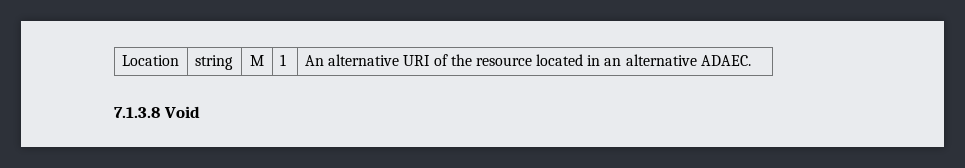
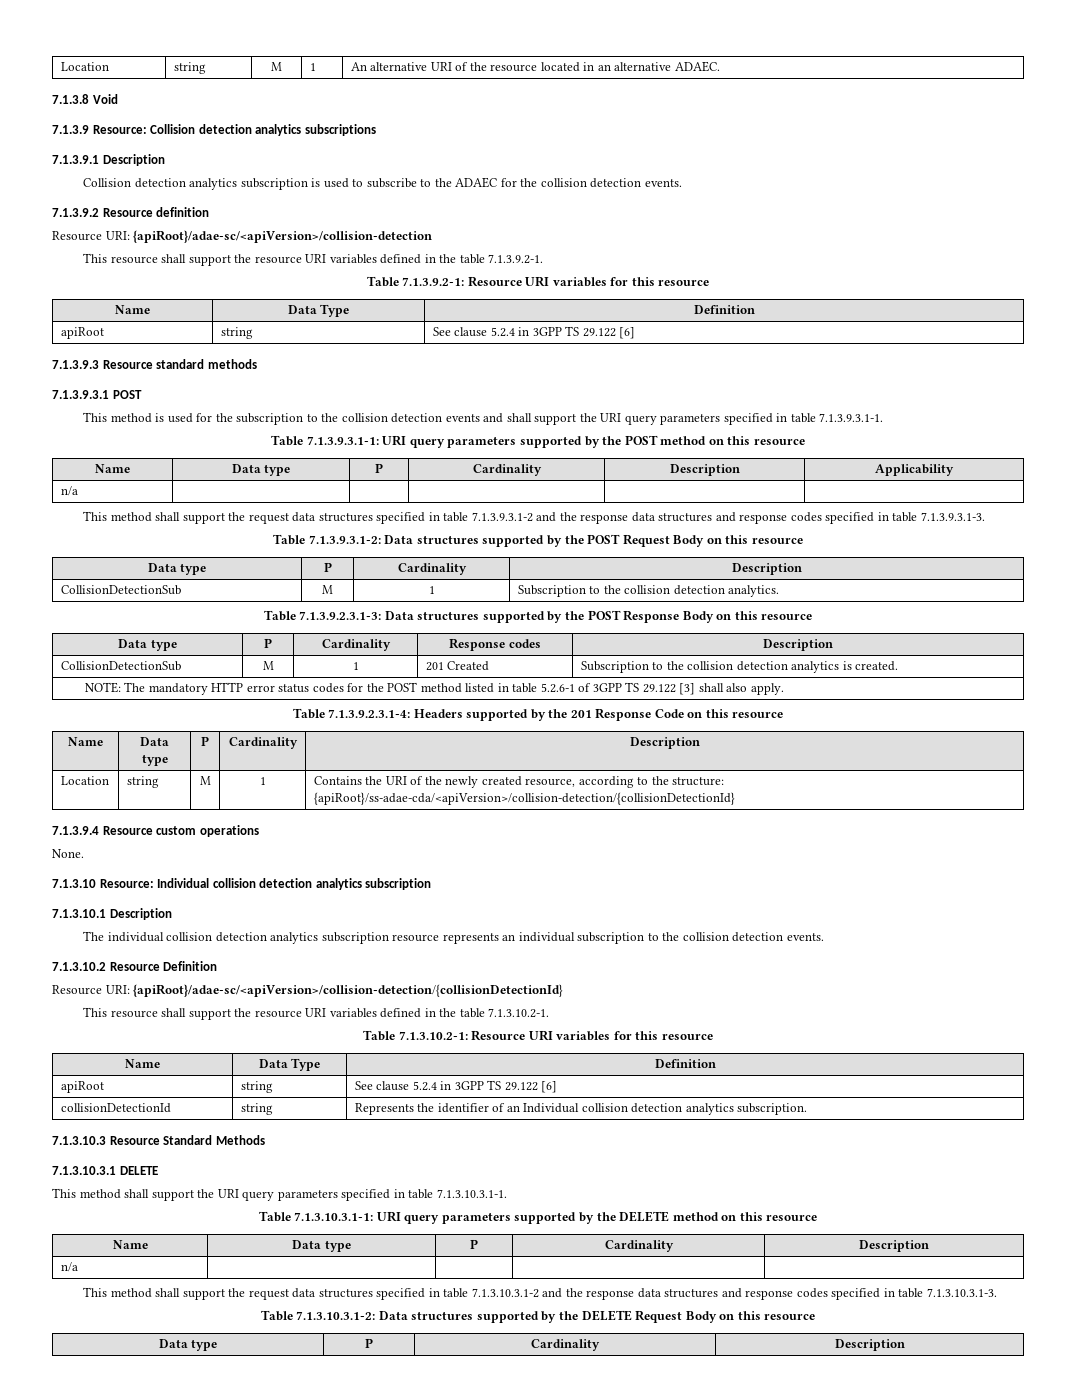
(200, 112) none -> [52,124,376,136] [52,154,165,166] [83,177,682,190] [52,207,210,217] [52,230,433,243] [83,253,544,266] [366,276,710,287] [115,305,150,314] [287,304,350,317] [693,305,755,314] [60,327,104,339] [220,327,253,339] [432,326,636,339] [52,359,257,369] [52,390,142,399] [83,412,884,425] [271,435,805,448] [95,464,130,473] [231,464,291,476] [375,463,383,473] [472,464,542,476] [669,464,740,476] [875,464,954,476] [60,486,78,496] [83,511,985,524] [273,534,803,547] [147,563,207,575] [323,562,332,572] [397,563,467,575] [731,563,802,575] [60,585,181,595] [322,585,333,594] [428,586,435,594] [517,585,780,597] [263,610,813,623] [118,639,177,651] [264,638,272,648] [321,639,391,651] [449,638,541,651] [763,639,833,651] [60,661,181,671] [262,661,274,670] [352,662,359,670] [425,661,490,671] [580,661,899,673] [84,682,784,695] [292,708,784,721] [68,737,103,746] [140,737,169,746] [141,754,168,766] [201,736,209,746] [228,737,298,749] [629,737,700,749] [60,776,109,785] [126,776,159,788] [199,776,211,785] [259,777,266,785] [313,776,725,788] [313,792,735,805] [52,825,259,837] [52,849,84,858] [52,878,432,890] [52,908,172,920] [83,931,824,944] [52,961,218,971] [52,984,564,997] [83,1007,550,1020] [363,1030,713,1041] [125,1059,160,1068] [258,1058,321,1071] [654,1059,716,1068] [60,1081,104,1093] [240,1081,273,1093] [354,1080,558,1093] [60,1103,171,1113] [240,1103,273,1115] [354,1103,808,1115] [52,1135,265,1145] [52,1166,158,1175] [52,1188,507,1201] [258,1211,818,1224] [112,1240,148,1249] [292,1240,351,1252] [470,1239,478,1249] [604,1240,674,1252] [859,1240,929,1252] [60,1262,78,1272] [83,1287,997,1300] [260,1310,816,1323] [158,1339,218,1351] [365,1338,373,1348] [531,1339,600,1351] [834,1339,905,1351] // 7.1.3.9 Resource: Collision detection analytics subscriptions // 7.1.3.9.1 Description // Collision detection analytics subscription is used to subscribe to the ADAEC for the collision detection events. // 7.1.3.9.2 Resource definition // Resource URI: {apiRoot}/adae-sc/<apiVersion>/collision-detection // This resource shall support the resource URI variables defined in the table 7.1.3.9.2-1. // Table 7.1.3.9.2-1: Resource URI variables for this resource // Name | Data Type | Definition // apiRoot | string | See clause 5.2.4 in 3GPP TS 29.122 [6] // 7.1.3.9.3 Resource standard methods // 7.1.3.9.3.1 POST // This method is used for the subscription to the collision detection events and shall support the URI query parameters specified in table 7.1.3.9.3.1-1. // Table 7.1.3.9.3.1-1: URI query parameters supported by the POST method on this resource // Name | Data type | P | Cardinality | Description | Applicability // n/a | | | | | // This method shall support the request data structures specified in table 7.1.3.9.3.1-2 and the response data structures and response codes specified in table 7.1.3.9.3.1-3. // Table 7.1.3.9.3.1-2: Data structures supported by the POST Request Body on this resource // Data type | P | Cardinality | Description // CollisionDetectionSub | M | 1 | Subscription to the collision detection analytics. // Table 7.1.3.9.2.3.1-3: Data structures supported by the POST Response Body on this resource // Data type | P | Cardinality | Response codes | Description // CollisionDetectionSub | M | 1 | 201 Created | Subscription to the collision detection analytics is created. // NOTE: The mandatory HTTP error status codes for the POST method listed in table 5.2.6-1 of 3GPP TS 29.122 [3] shall also apply. // Table 7.1.3.9.2.3.1-4: Headers supported by the 201 Response Code on this resource // Name | Data type | P | Cardinality | Description // Location | string | M | 1 | Contains the URI of the newly created resource, according to the structure: {apiRoot}/ss-adae-cda/<apiVersion>/collision-detection/{collisionDetectionId} // 7.1.3.9.4 Resource custom operations // None. // 7.1.3.10 Resource: Individual collision detection analytics subscription // 7.1.3.10.1 Description // The individual collision detection analytics subscription resource represents an individual subscription to the collision detection events. // 7.1.3.10.2 Resource Definition // Resource URI: {apiRoot}/adae-sc/<apiVersion>/collision-detection/{collisionDetectionId} // This resource shall support the resource URI variables defined in the table 7.1.3.10.2-1. // Table 7.1.3.10.2-1: Resource URI variables for this resource // Name | Data Type | Definition // apiRoot | string | See clause 5.2.4 in 3GPP TS 29.122 [6] // collisionDetectionId | string | Represents the identifier of an Individual collision detection analytics subscription. // 7.1.3.10.3 Resource Standard Methods // 7.1.3.10.3.1 DELETE // This method shall support the URI query parameters specified in table 7.1.3.10.3.1-1. // Table 7.1.3.10.3.1-1: URI query parameters supported by the DELETE method on this resource // Name | Data type | P | Cardinality | Description // n/a | | | | // This method shall support the request data structures specified in table 7.1.3.10.3.1-2 and the response data structures and response codes specified in table 7.1.3.10.3.1-3. // Table 7.1.3.10.3.1-2: Data structures supported by the DELETE Request Body on this resource // Data type | P | Cardinality | Description

